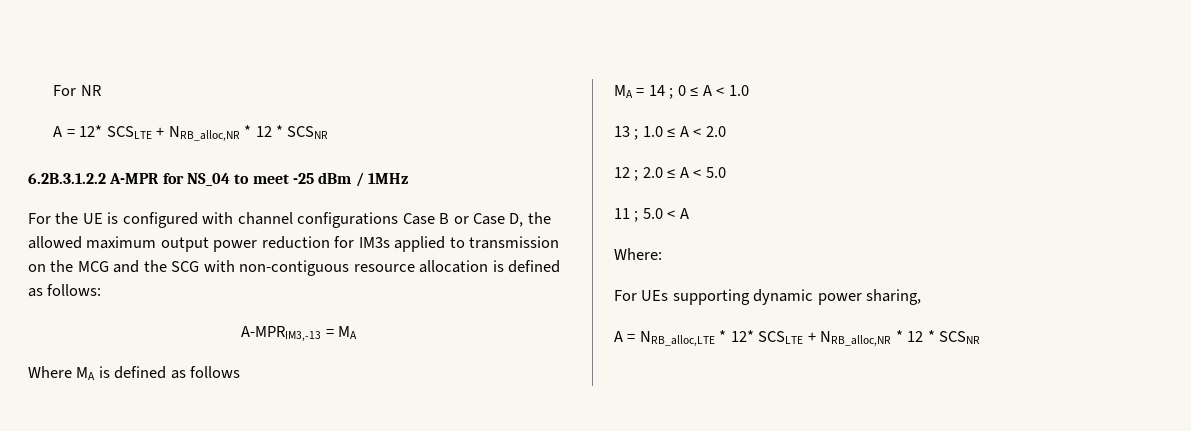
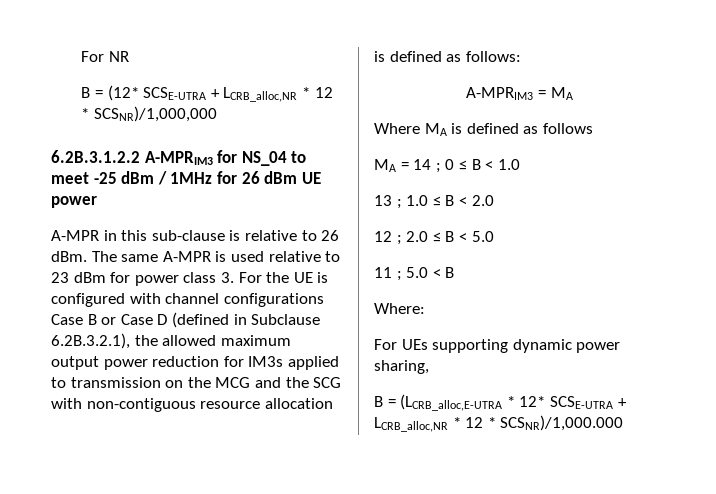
[53,125,329,141] A = 12* SCSLTE + NRB_alloc,NR * 12 * SCSNR -> [81,85,333,102] [81,106,218,122] B = (12* SCSE-UTRA + LCRB_alloc,NR * 12 * SCSNR)/1,000,000
[109,173,160,184] A-MPR -> [144,151,213,165] A-MPRIM3
(408, 178) // -> [216,171,321,184] [51,196,97,208] [51,230,340,241] [51,251,341,262] [51,272,234,286] for 26 dBm UE power // A-MPR in this sub-clause is relative to 26 dBm. The same A-MPR is used relative to 23 dBm for power class 3.
[509,213,524,227] D, -> [157,312,321,328] [51,333,130,349] D (defined in Subclause 6.2B.3.2.1),
[241,326,322,341] A-MPRIM3,-13 -> [466,87,534,100] A-MPRIM3
[702,85,712,96] A -> [471,159,481,170] B
[679,126,689,137] A -> [445,195,455,206] B
[679,167,689,178] A -> [445,231,455,242] B
[679,208,689,219] A -> [445,267,455,278] B
[614,330,981,346] A = NRB_alloc,LTE * 12* SCSLTE + NRB_alloc,NR * 12 * SCSNR -> [374,394,627,411] [374,415,624,432] B = (LCRB_alloc,E-UTRA * 12* SCSE-UTRA + LCRB_alloc,NR * 12 * SCSNR)/1,000.000

